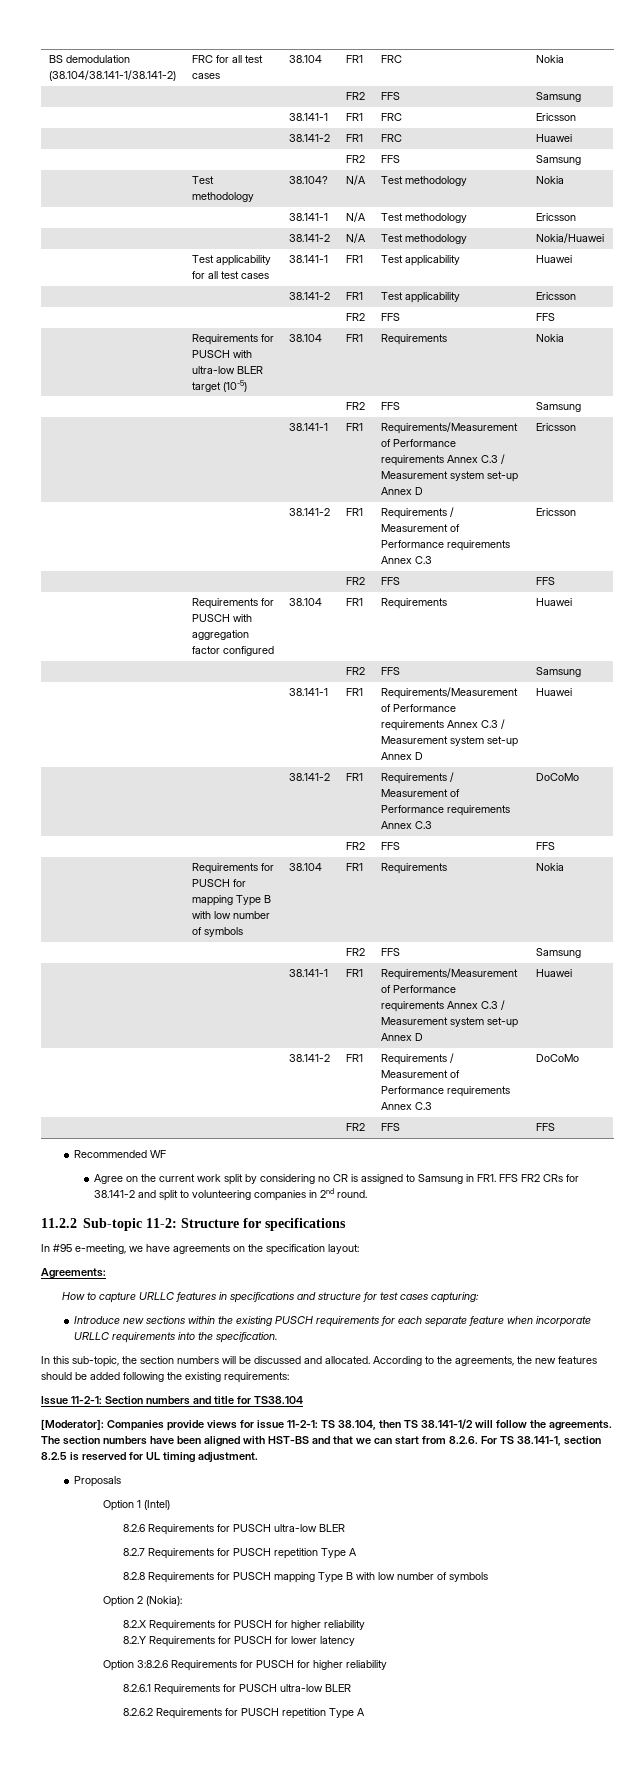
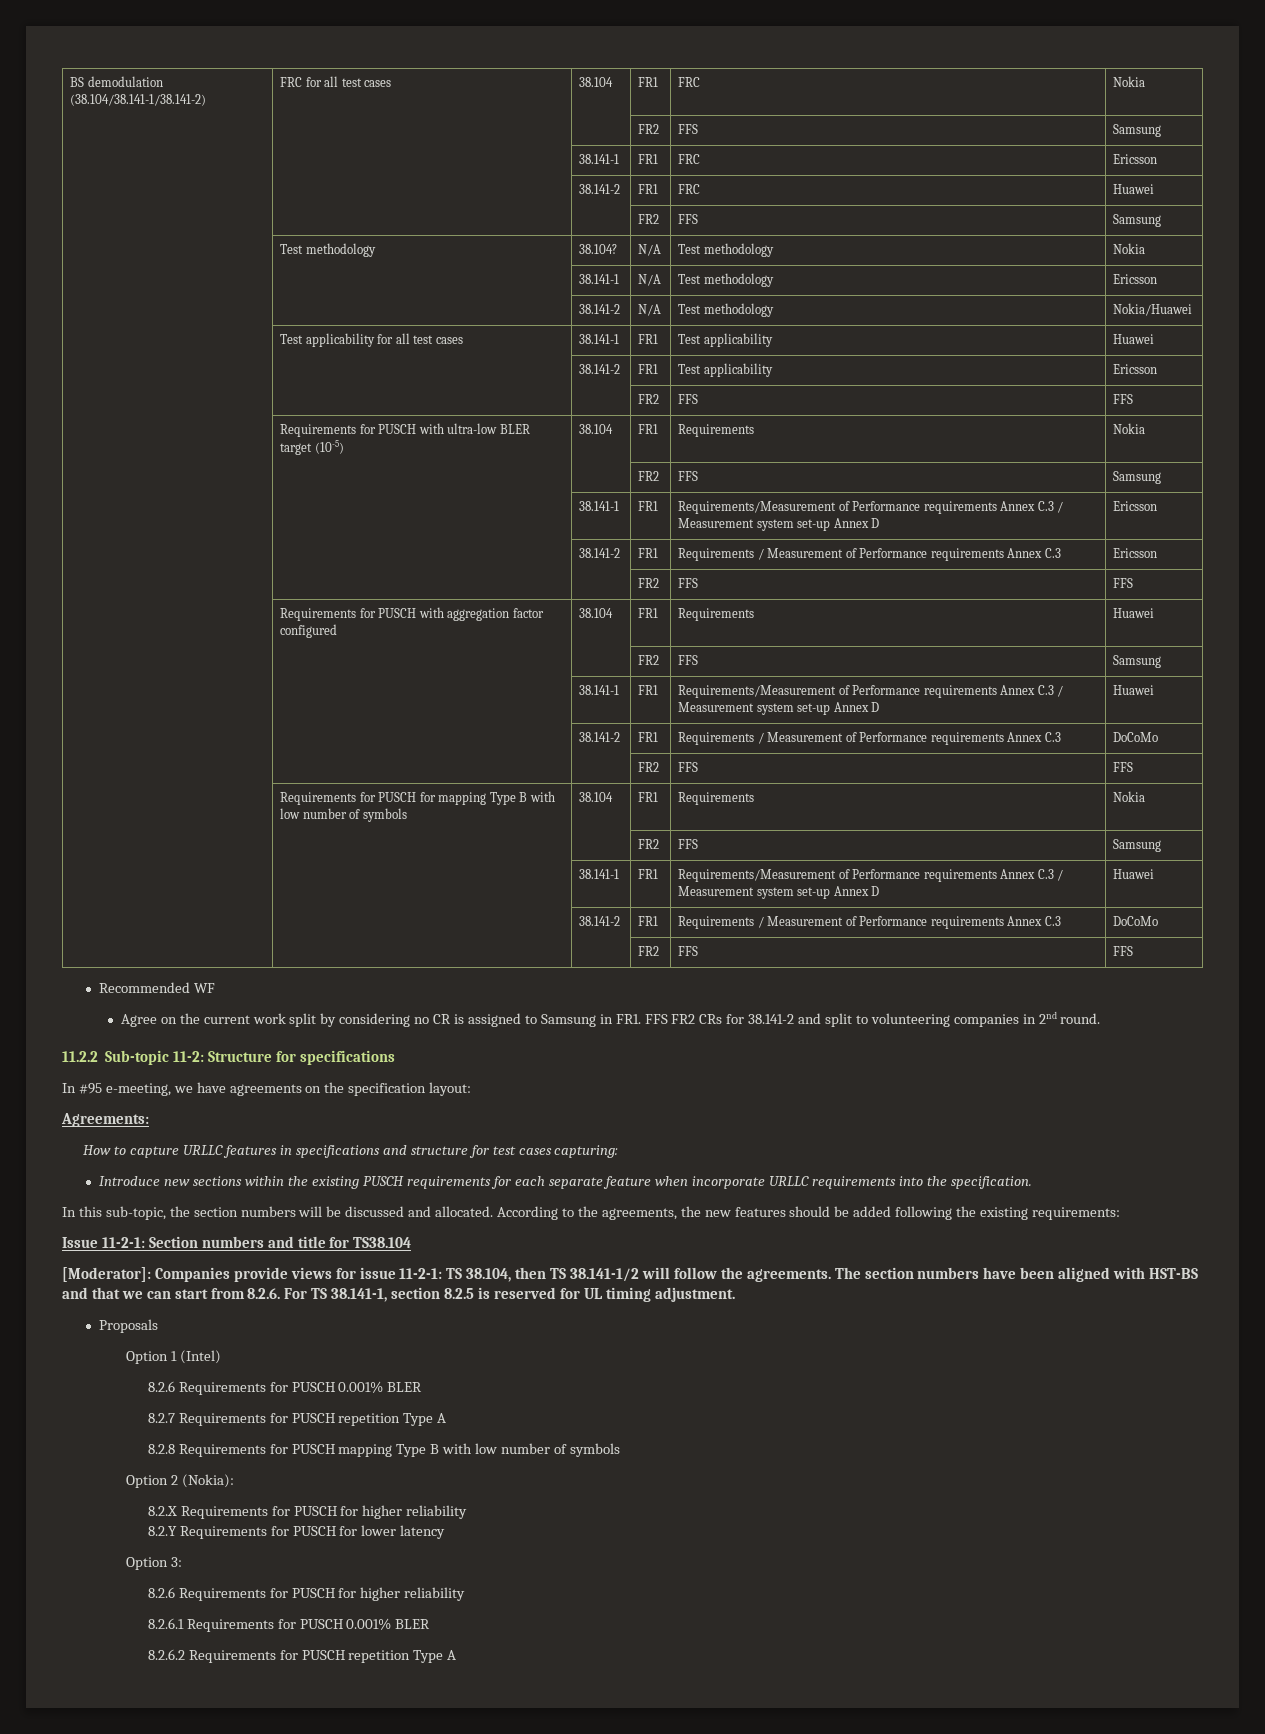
[274,1524,318,1532] ultra-low -> [338,1381,384,1393] 0.001%
[136,1660,168,1668] 3:8.2.6 -> [171,1557,183,1567] [147,1587,175,1598] 3: // 8.2.6
[280,1684,324,1692] ultra-low -> [346,1618,392,1630] 0.001%

